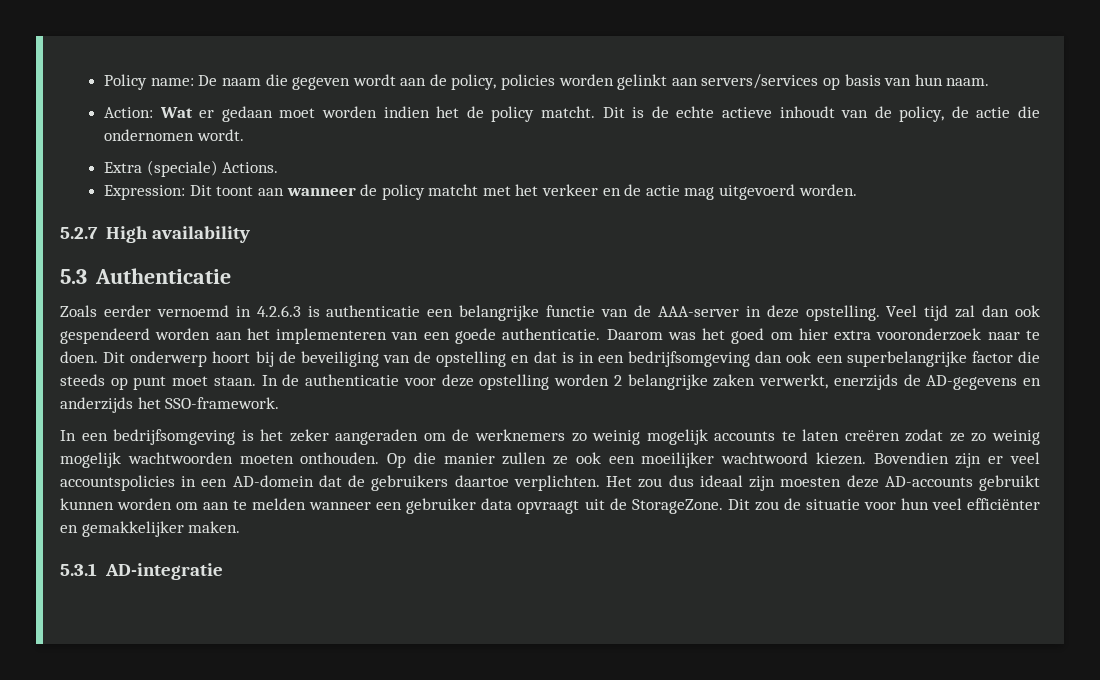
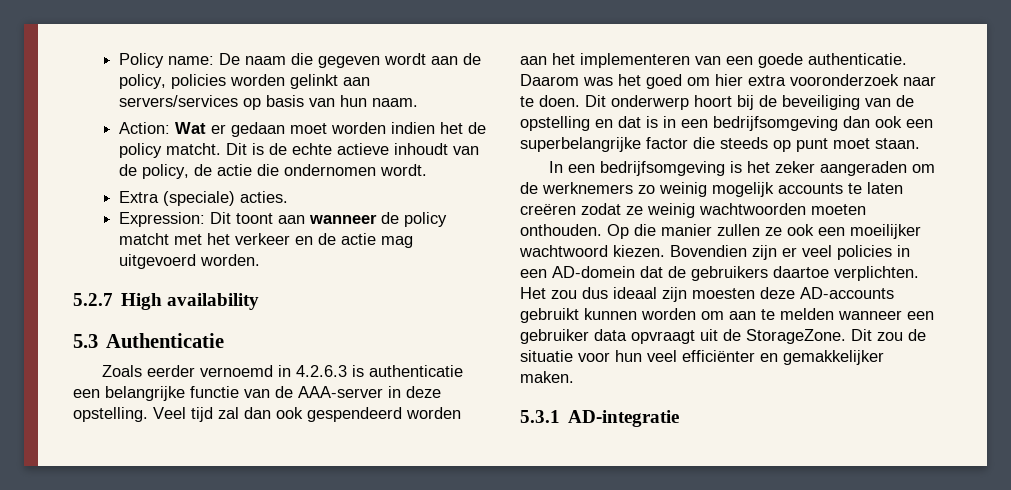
[222,162,279,173] Actions. -> [239,191,288,203] acties.
[261,374,1041,390] [60,397,280,413] In de authenticatie voor deze opstelling worden 2 belangrijke zaken verwerkt, enerzijds de AD-gegevens en anderzijds het SSO-framework. -> (920, 143) none
[971,430,1040,445] [60,452,121,468] zo weinig mogelijk -> [647,203,695,218] weinig
[60,475,175,491] accountspolicies -> [837,245,892,260] policies

